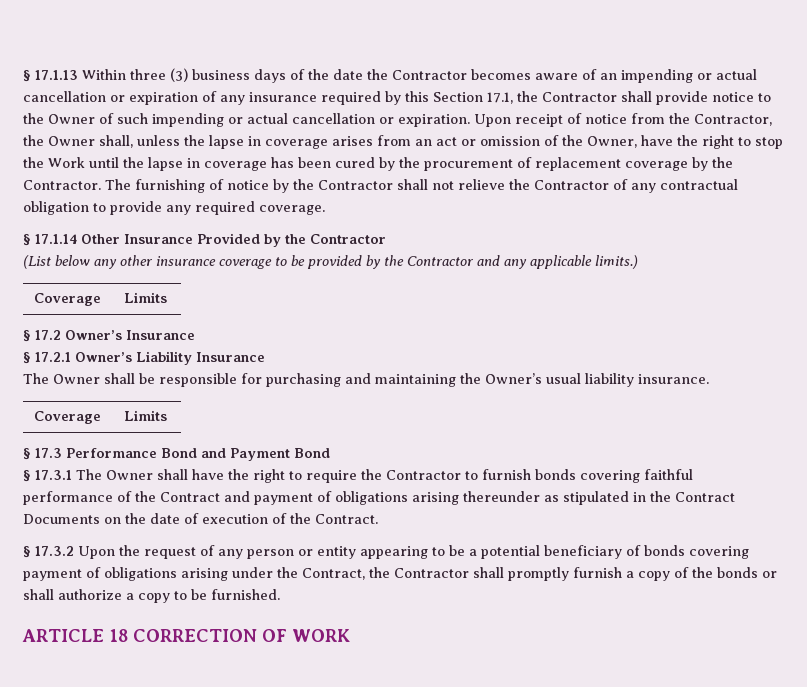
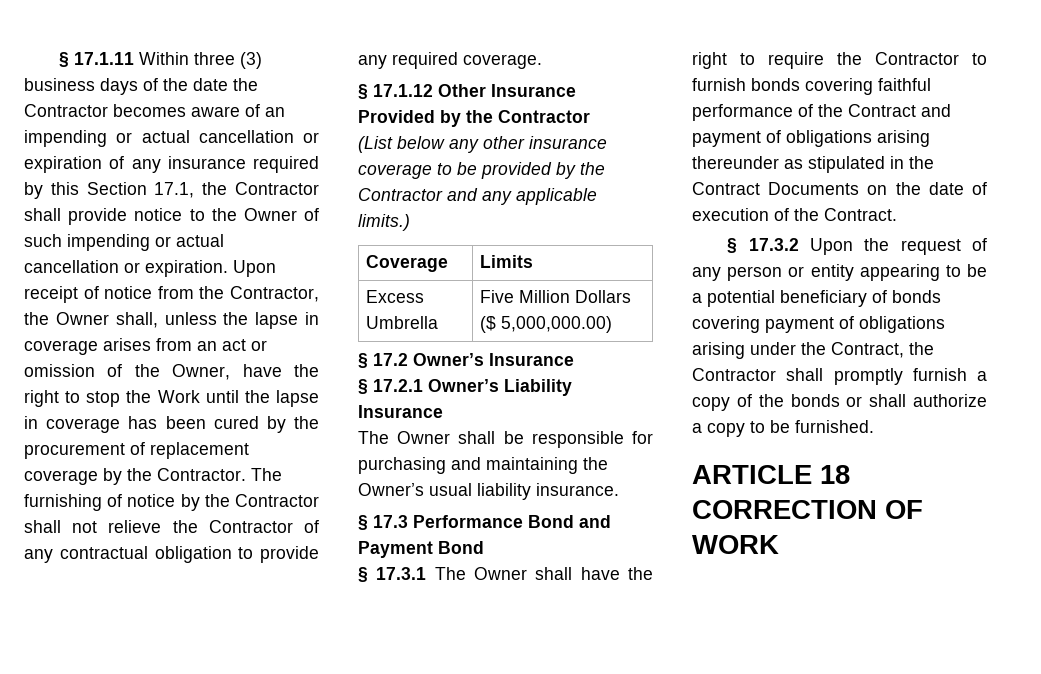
[23,70,78,82] § 17.1.13 -> [59,52,135,67] § 17.1.11
[35,234,77,244] 17.1.14 -> [373,84,433,97] 17.1.12
(168, 297) none -> [366,290,425,303] [366,316,439,329] [480,290,632,303] [480,316,613,333] // Excess Umbrella | Five Million Dollars ($ 5,000,000.00)
[34,411,102,424] [124,410,168,421] // Coverage | Limits -> (619, 489) none

